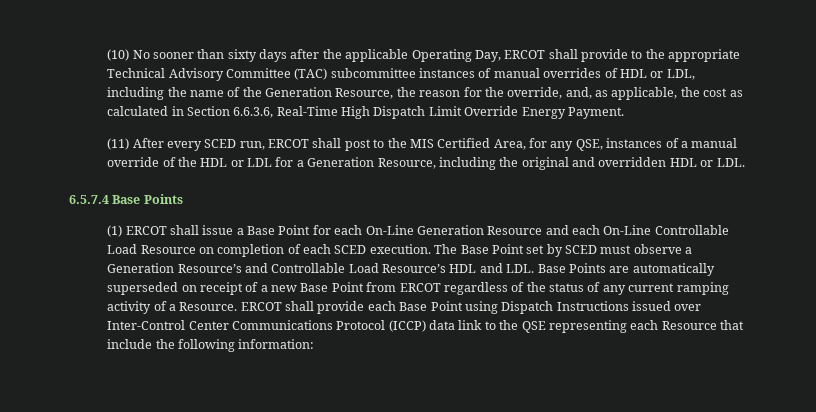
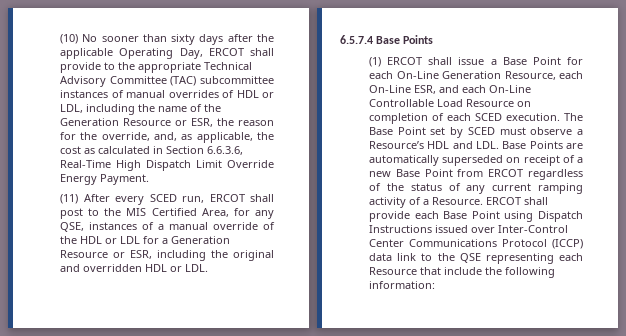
[335,88,394,99] Resource, -> [122,118,213,127] Resource or ESR,
[377,158,436,169] Resource, -> [59,250,152,259] Resource or ESR,
[487,226,543,235] Resource -> [504,71,583,80] [368,85,436,94] Resource, each On-Line ESR,
[107,263,379,273] Generation Resource’s and Controllable Load -> (583, 132) none

